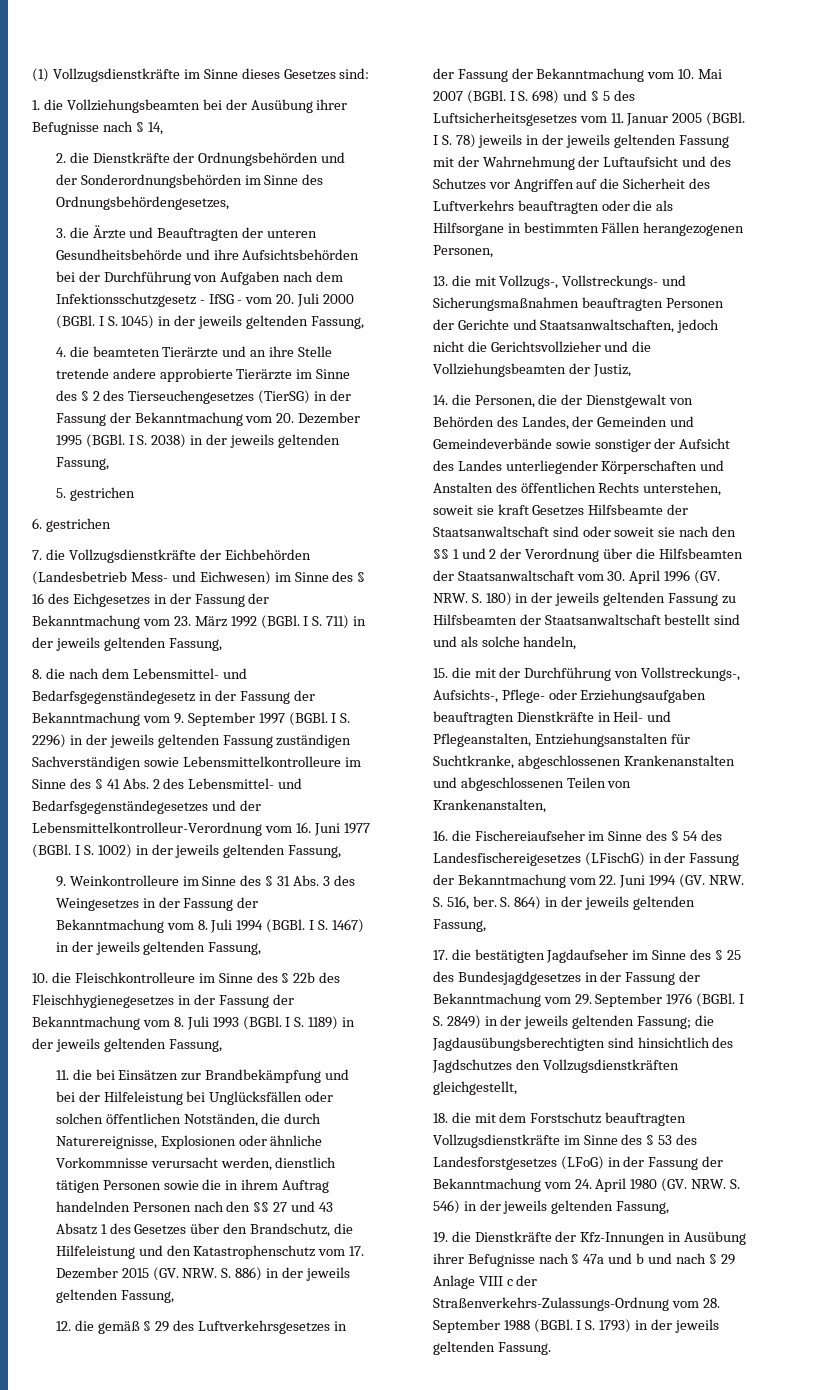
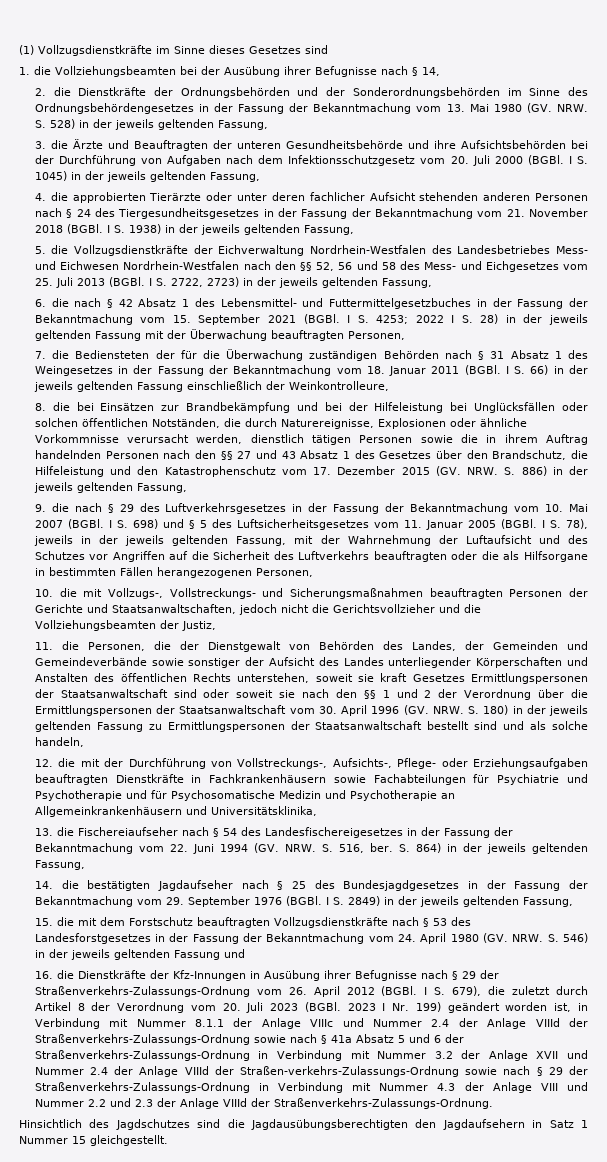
[339,68,370,79] sind: -> [305,45,328,54] sind
[55,196,229,210] Ordnungsbehördengesetzes, -> [34,103,589,114] [34,119,268,130] Ordnungsbehördengesetzes in der Fassung der Bekanntmachung vom 13. Mai 1980 (GV. NRW. S. 528) in der jeweils geltenden Fassung,
[199,294,243,304] - IfSG - -> (416, 160) none
[92,346,333,358] [55,368,351,382] [55,390,352,404] [55,412,361,426] [55,434,187,448] beamteten Tierärzte und an ihre Stelle tretende andere approbierte Tierärzte im Sinne des § 2 des Tierseuchengesetzes (TierSG) in der Fassung der Bekanntmachung vom 20. Dezember 1995 (BGBl. I S. 2038) -> [72,192,588,203] [34,208,588,219] [34,224,161,234] approbierten Tierärzte oder unter deren fachlicher Aufsicht stehenden anderen Personen nach § 24 des Tiergesundheitsgesetzes in der Fassung der Bekanntmachung vom 21. November 2018 (BGBl. I S. 1938)
[69,487,135,501] [32,518,111,532] [32,549,311,563] [32,571,366,585] [32,593,270,607] [32,615,367,629] [32,637,222,651] [32,668,247,679] [32,690,315,704] [32,712,351,726] [32,734,352,748] [32,756,361,770] [32,778,303,789] [32,800,261,814] [32,822,370,836] [32,844,342,858] [55,875,331,887] gestrichen // 6. gestrichen // 7. die Vollzugsdienstkräfte der Eichbehörden (Landesbetrieb Mess- und Eichwesen) im Sinne des § 16 des Eichgesetzes in der Fassung der Bekanntmachung vom 23. März 1992 (BGBl. I S. 711) in der jeweils geltenden Fassung, // 8. die nach dem Lebensmittel- und Bedarfsgegenständegesetz in der Fassung der Bekanntmachung vom 9. September 1997 (BGBl. I S. 2296) in der jeweils geltenden Fassung zuständigen Sachverständigen sowie Lebensmittelkontrolleure im Sinne des § 41 Abs. 2 des Lebensmittel- und Bedarfsgegenständegesetzes und der Lebensmittelkontrolleur-Verordnung vom 16. Juni 1977 (BGBl. I S. 1002) in der jeweils geltenden Fassung, // 9. Weinkontrolleure im Sinne des § 31 Abs. 3 -> [51,245,589,256] [34,261,588,272] [34,277,432,288] [34,298,588,309] [34,314,589,325] [34,329,405,341] [34,349,562,361] die Vollzugsdienstkräfte der Eichverwaltung Nordrhein-Westfalen des Landesbetriebes Mess- und Eichwesen Nordrhein-Westfalen nach den §§ 52, 56 und 58 des Mess- und Eichgesetzes vom 25. Juli 2013 (BGBl. I S. 2722, 2723) in der jeweils geltenden Fassung, // 6. die nach § 42 Absatz 1 des Lebensmittel- und Futtermittelgesetzbuches in der Fassung der Bekanntmachung vom 15. September 2021 (BGBl. I S. 4253; 2022 I S. 28) in der jeweils geltenden Fassung mit der Überwachung beauftragten Personen, // 7. die Bediensteten der für die Überwachung zuständigen Behörden nach § 31 Absatz 1
[197,919,365,933] [55,941,262,955] [32,972,341,983] [32,994,294,1008] [32,1016,356,1030] [32,1038,222,1052] [55,1070,69,1080] 8. Juli 1994 (BGBl. I S. 1467) in der jeweils geltenden Fassung, // 10. die Fleischkontrolleure im Sinne des § 22b des Fleischhygienegesetzes in der Fassung der Bekanntmachung vom 8. Juli 1993 (BGBl. I S. 1189) in der jeweils geltenden Fassung, // 11. -> [366,365,588,376] [33,381,389,392] [34,403,46,411] 18. Januar 2011 (BGBl. I S. 66) in der jeweils geltenden Fassung einschließlich der Weinkontrolleure, // 8.
[55,1320,140,1334] 12. die gemäß -> [34,503,102,512] 9. die nach
[455,134,476,148] 78) -> [566,519,589,529] 78),
[679,135,730,148] Fassung -> [236,536,287,546] Fassung,
[432,276,448,286] 13. -> [34,589,53,597] 10.
[432,395,448,405] 14. -> [34,642,53,650] 11.
[588,504,664,515] Hilfsbeamte -> [470,673,588,684] Ermittlungspersonen
[659,548,744,559] Hilfsbeamten -> [34,705,152,716] Ermittlungspersonen
[432,614,517,625] Hilfsbeamten -> [167,721,285,732] Ermittlungspersonen
[432,668,448,678] 15. -> [34,759,53,767] 12.
[613,711,672,722] [432,733,690,747] [432,755,735,769] [432,777,632,791] [432,799,546,813] [432,830,668,841] Heil- und Pflegeanstalten, Entziehungsanstalten für Suchtkranke, abgeschlossenen Krankenanstalten und abgeschlossenen Teilen von Krankenanstalten, // 16. die Fischereiaufseher im Sinne des -> [209,774,589,785] [34,790,455,801] [34,806,317,817] [34,827,209,836] Fachkrankenhäusern sowie Fachabteilungen für Psychiatrie und Psychotherapie und für Psychosomatische Medizin und Psychotherapie an Allgemeinkrankenhäusern und Universitätsklinika, // 13. die Fischereiaufseher nach
[584,852,645,866] (LFischG) -> (403, 832) none
[432,950,448,960] 17. -> [34,881,53,889] 14.
[632,949,712,960] im Sinne des -> [241,880,269,889] nach
[637,1015,715,1029] [431,1037,734,1051] [431,1059,679,1073] [432,1081,517,1095] [432,1113,448,1123] Fassung; die Jagdausübungsberechtigten sind hinsichtlich des Jagdschutzes den Vollzugsdienstkräften gleichgestellt, // 18. -> [522,897,573,907] [34,918,53,926] Fassung, // 15.
[563,1134,643,1145] im Sinne des -> [391,917,419,926] nach
[560,1156,604,1170] (LFoG) -> (151, 938) none
[616,1201,670,1214] [432,1232,448,1243] Fassung, // 19. -> [173,949,245,960] [34,971,53,979] Fassung und // 16.
[583,1253,735,1265] [432,1275,538,1289] [432,1297,720,1311] [432,1319,720,1333] [432,1341,551,1355] 47a und b und nach § 29 Anlage VIII c der Straßenverkehrs-Zulassungs-Ordnung vom 28. September 1988 (BGBl. I S. 1793) in der jeweils geltenden Fassung. -> [461,970,499,979] [34,986,588,997] [34,1002,588,1013] [34,1018,589,1029] [34,1034,464,1045] [34,1050,588,1061] [34,1066,588,1077] [34,1082,589,1093] [34,1098,493,1109] [19,1119,588,1130] [19,1135,168,1146] 29 der Straßenverkehrs-Zulassungs-Ordnung vom 26. April 2012 (BGBl. I S. 679), die zuletzt durch Artikel 8 der Verordnung vom 20. Juli 2023 (BGBl. 2023 I Nr. 199) geändert worden ist, in Verbindung mit Nummer 8.1.1 der Anlage VIIIc und Nummer 2.4 der Anlage VIIId der Straßenverkehrs-Zulassungs-Ordnung sowie nach § 41a Absatz 5 und 6 der Straßenverkehrs-Zulassungs-Ordnung in Verbindung mit Nummer 3.2 der Anlage XVII und Nummer 2.4 der Anlage VIIId der Straßen-verkehrs-Zulassungs-Ordnung sowie nach § 29 der Straßenverkehrs-Zulassungs-Ordnung in Verbindung mit Nummer 4.3 der Anlage VIII und Nummer 2.2 und 2.3 der Anlage VIIId der Straßenverkehrs-Zulassungs-Ordnung. // Hinsichtlich des Jagdschutzes sind die Jagdausübungsberechtigten den Jagdaufsehern in Satz 1 Nummer 15 gleichgestellt.

